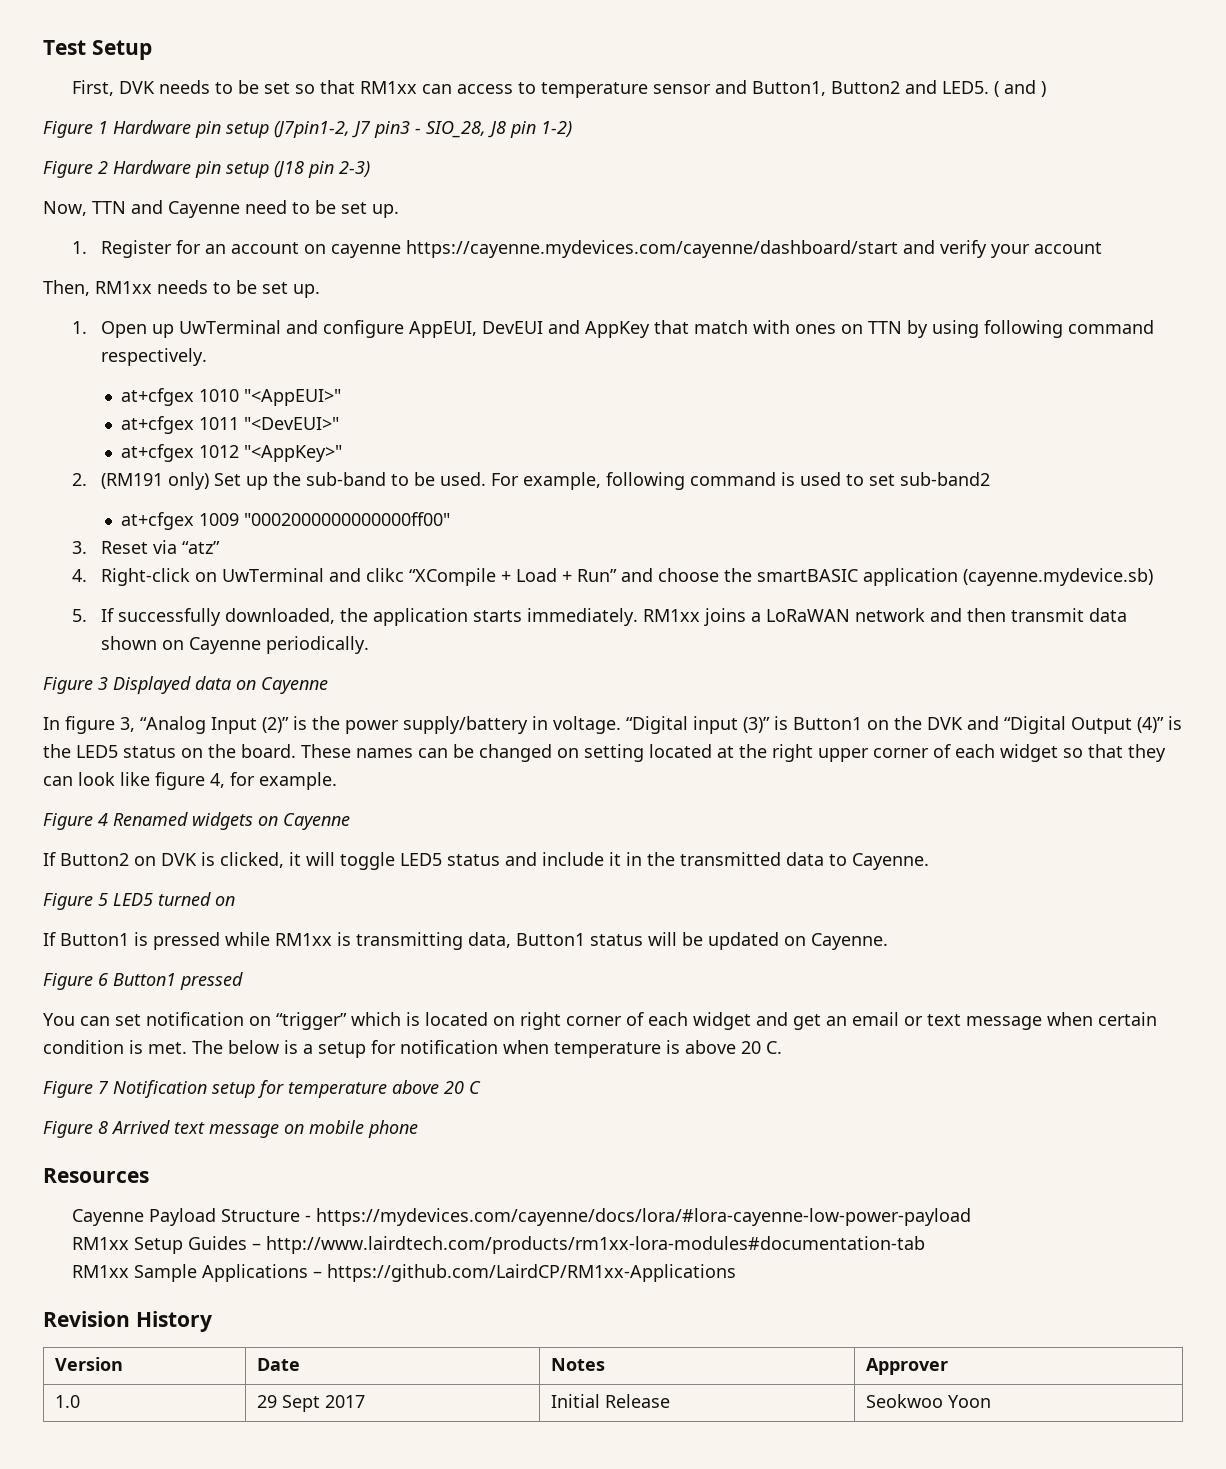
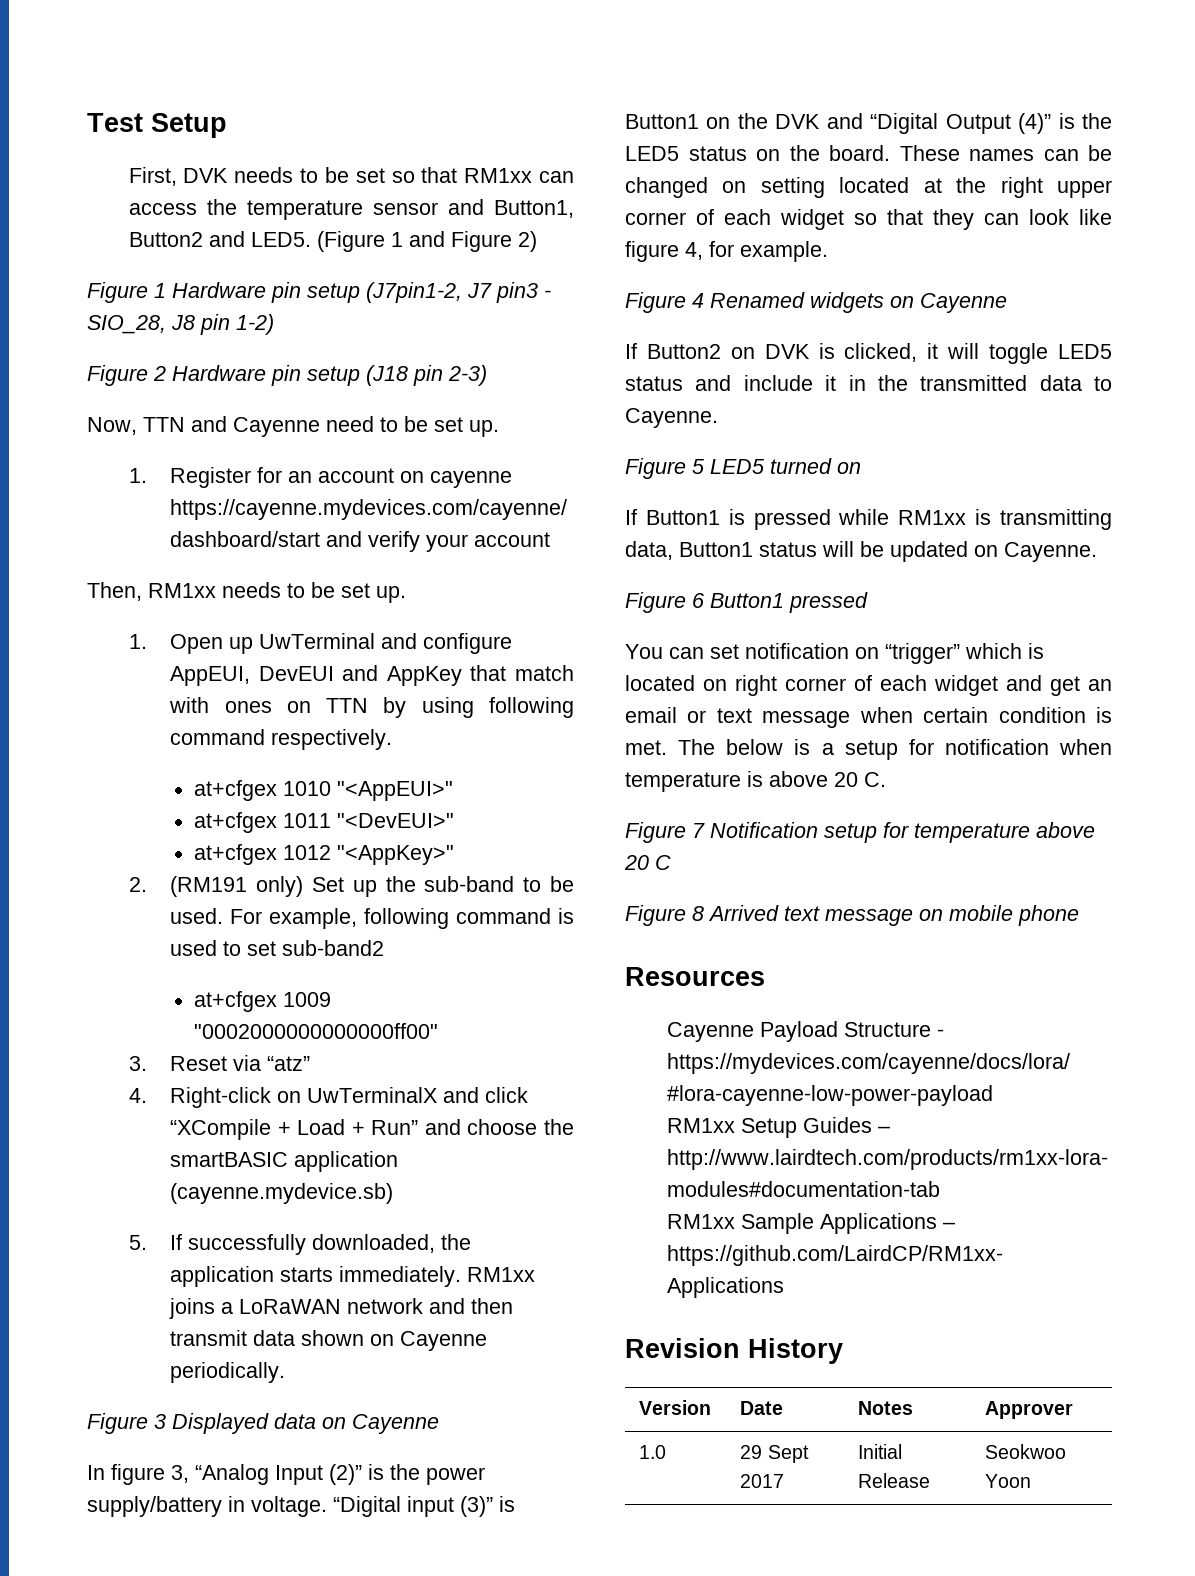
[518,82,537,94] to -> [206,199,237,215] the
[994,80,1047,97] ( and ) -> [316,231,537,252] (Figure 1 and Figure 2)
[222,568,405,582] UwTerminal and clikc -> [307,1087,529,1103] UwTerminalX and click

